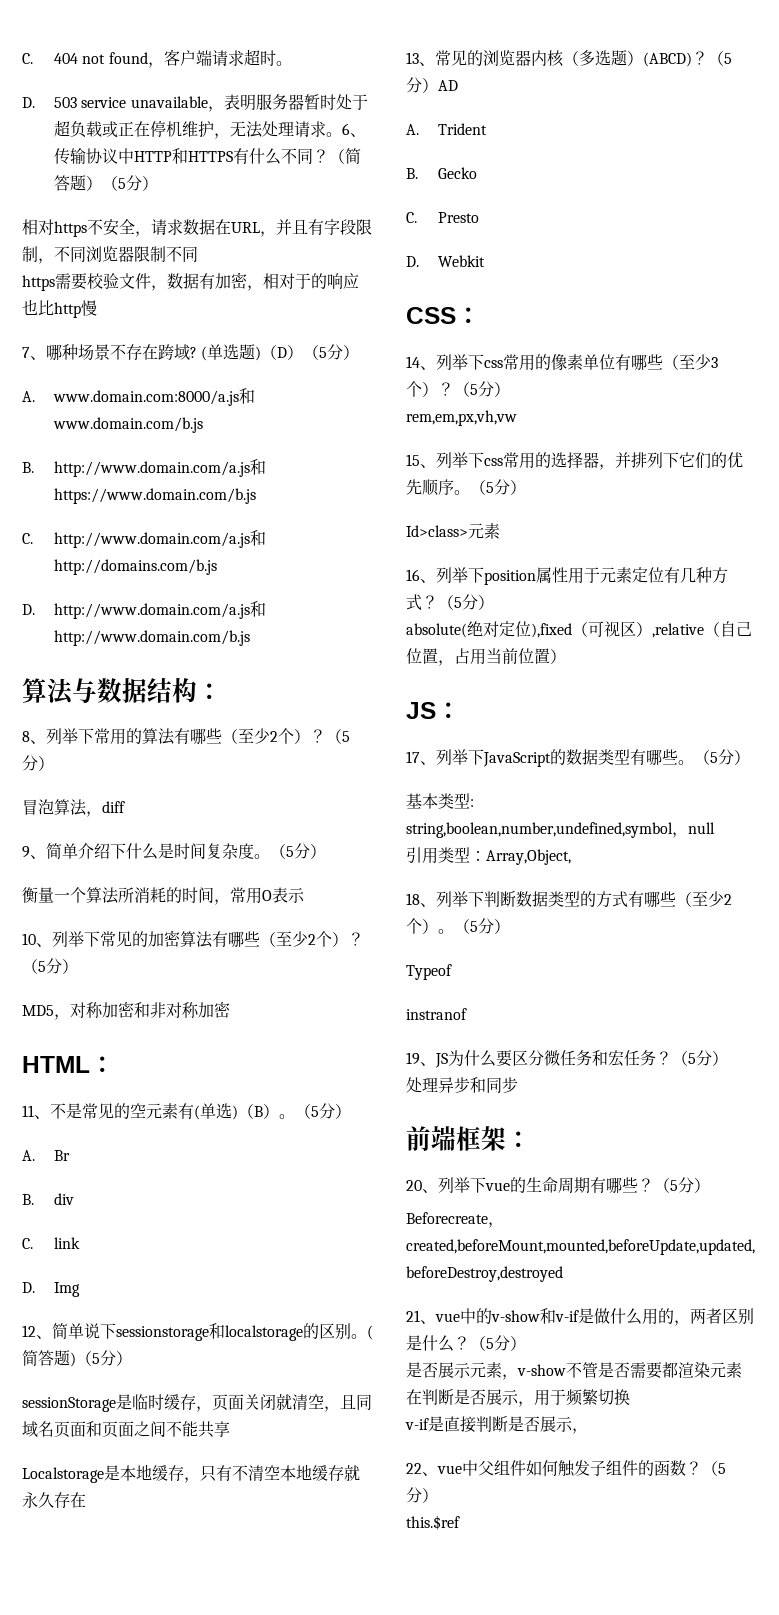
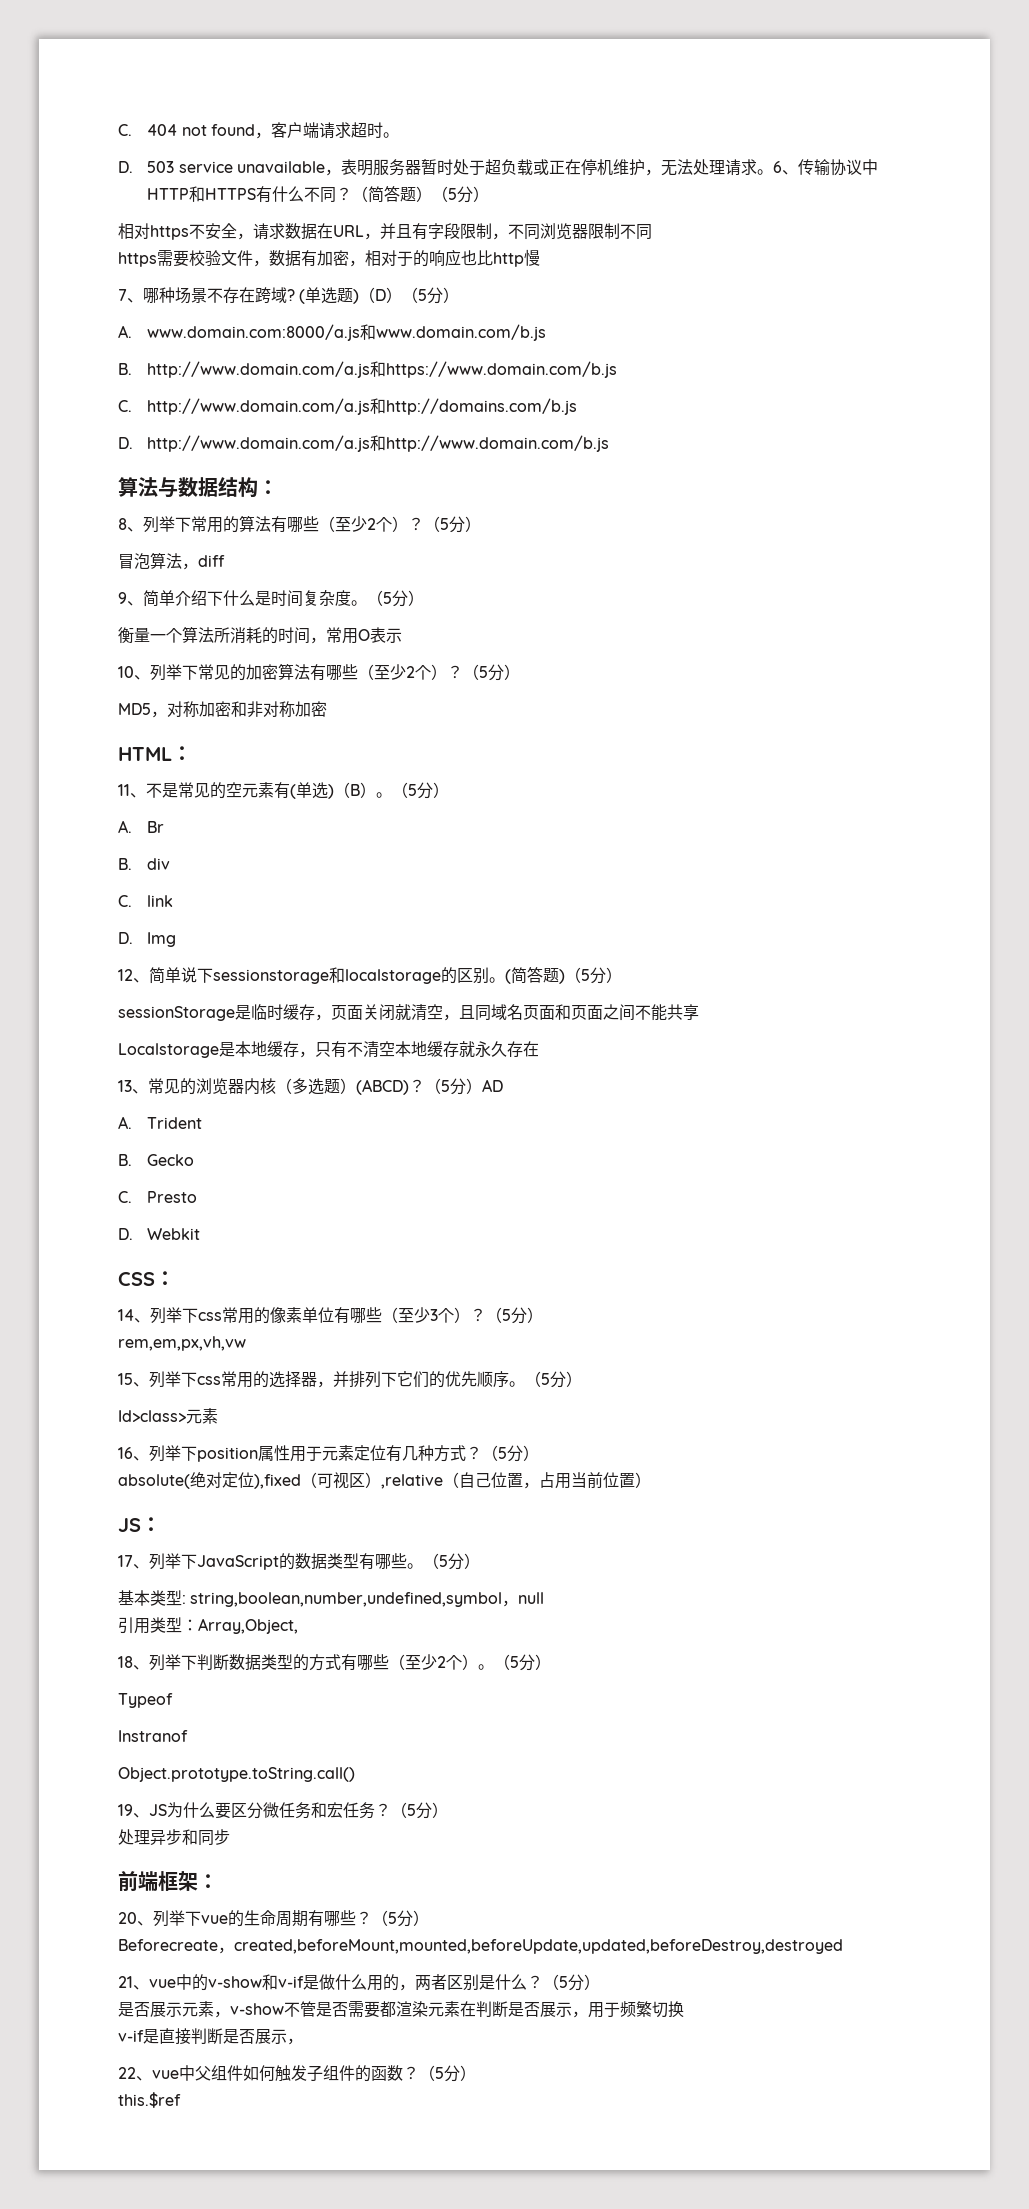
[406,1008,467,1020] instranof -> [118,1730,188,1742] [118,1767,355,1782] Instranof // Object.prototype.toString.call()

